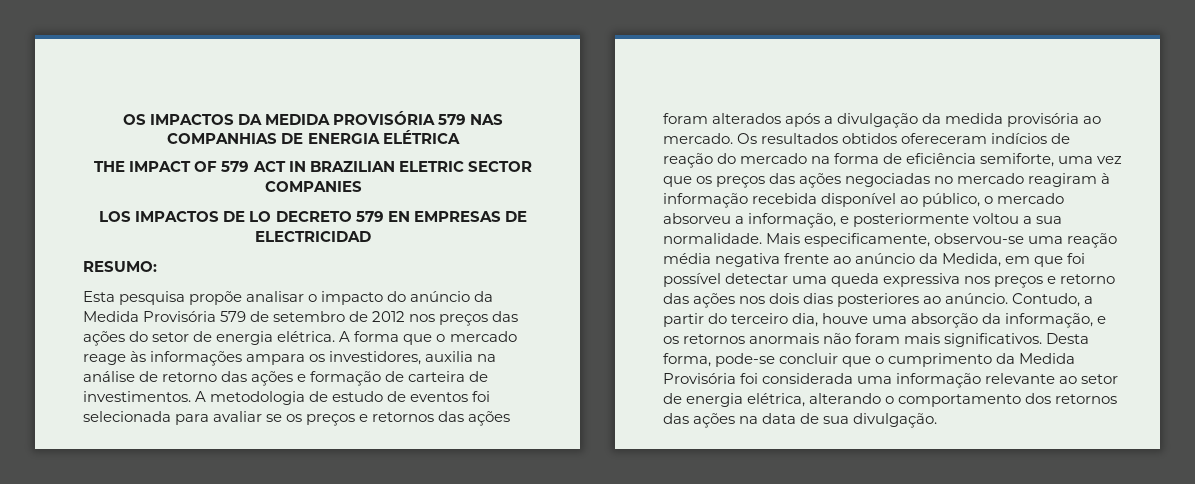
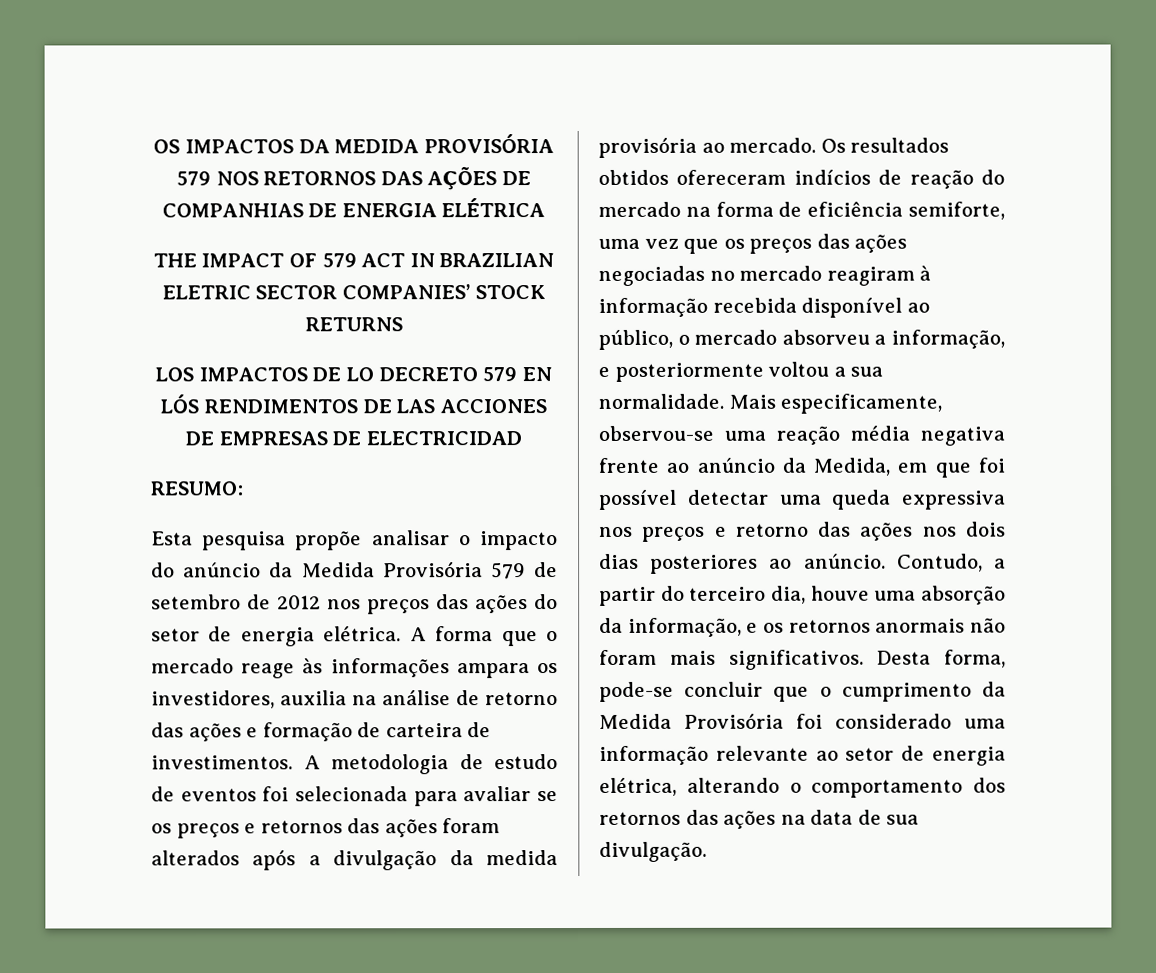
[470,114,504,125] NAS -> [215,166,531,191] NOS RETORNOS DAS AÇÕES DE
[264,181,362,192] COMPANIES -> [341,284,547,300] [304,317,403,332] COMPANIES’ STOCK RETURNS
(410, 216) none -> [160,394,547,414] [185,431,215,446] LÓS RENDIMENTOS DE LAS ACCIONES DE
[762,373,854,384] considerada -> [835,713,952,729] considerado

